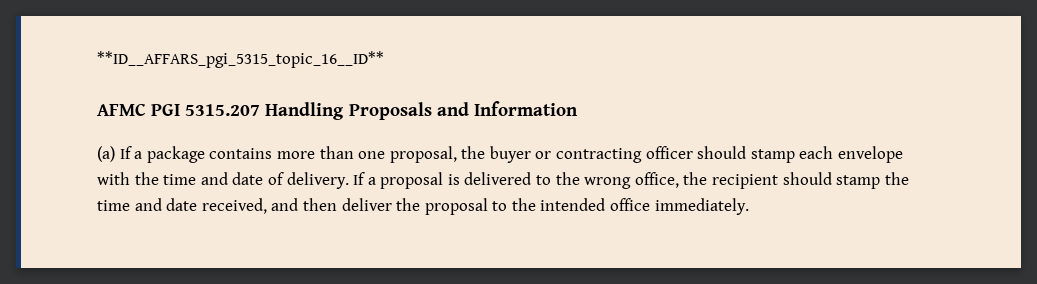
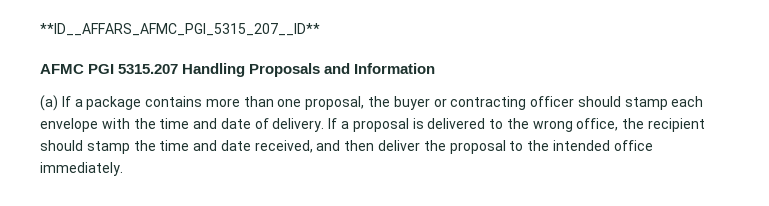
[97,51,384,68] **ID__AFFARS_pgi_5315_topic_16__ID** -> [40,23,320,36] **ID__AFFARS_AFMC_PGI_5315_207__ID**

